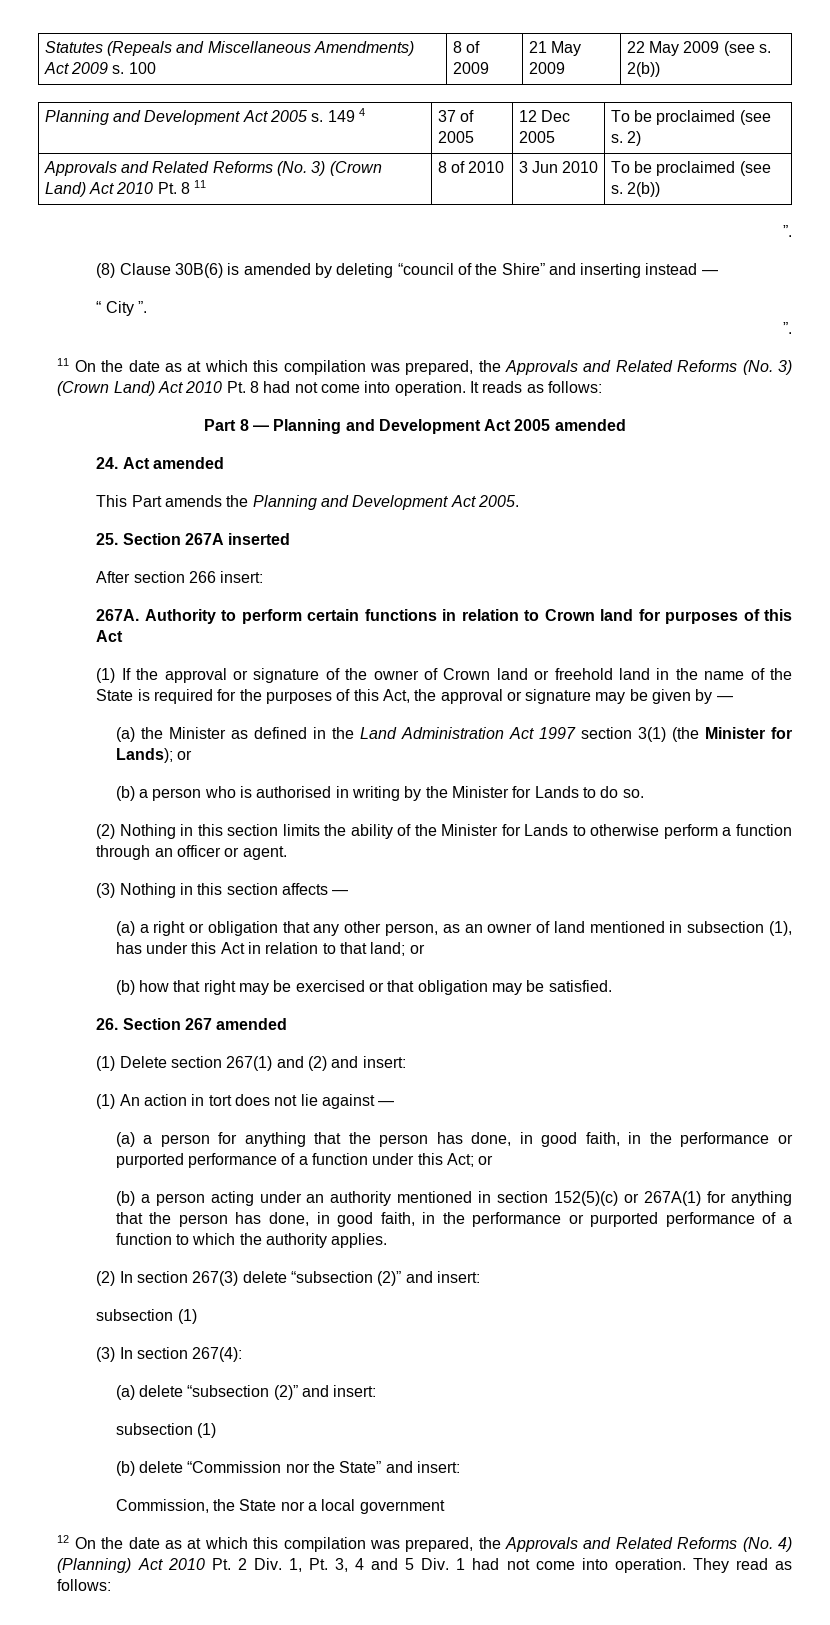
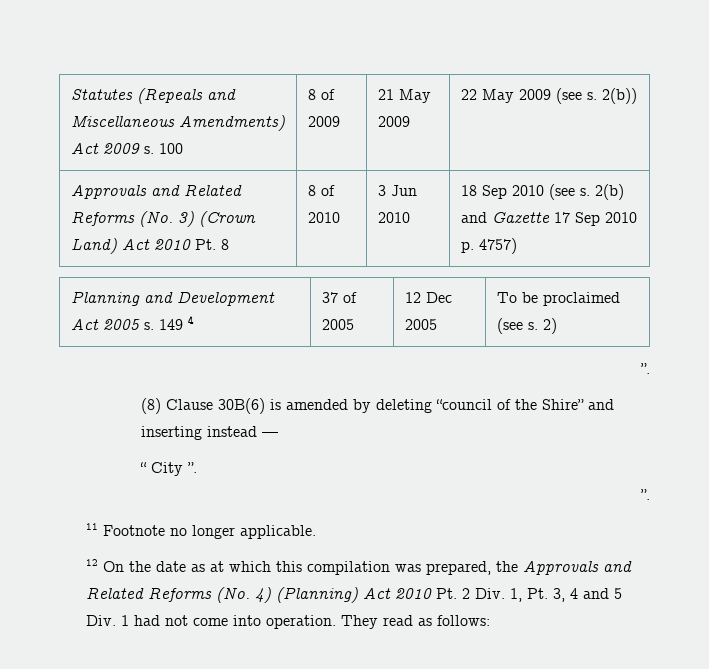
(660, 69) none -> [70,184,242,199] [70,211,256,227] [70,238,229,254] [307,185,335,196] [307,212,340,223] [377,185,417,196] [377,212,410,223] [460,184,624,200] [460,212,637,226] [460,238,517,254] // Approvals and Related Reforms (No. 3) (Crown Land) Act 2010 Pt. 8 | 8 of 2010 | 3 Jun 2010 | 18 Sep 2010 (see s. 2(b) and Gazette 17 Sep 2010 p. 4757)
[43,161,382,176] [44,180,207,197] [437,161,505,173] [518,161,599,173] [610,161,771,176] [610,182,660,197] // Approvals and Related Reforms (No. 3) (Crown Land) Act 2010 Pt. 8 11 | 8 of 2010 | 3 Jun 2010 | To be proclaimed (see s. 2(b)) -> (557, 326) none
[74,360,792,375] [57,381,602,396] [204,419,626,434] [96,457,224,469] [96,495,519,510] [96,533,291,545] [96,571,264,583] [96,609,793,624] [96,630,124,642] [96,668,793,683] [96,689,733,704] [115,727,793,742] [115,748,193,763] [115,786,644,801] [96,824,793,839] [96,845,287,860] [96,883,349,898] [115,921,793,936] [115,942,425,956] [115,980,612,995] [96,1018,288,1030] [96,1056,406,1071] [96,1094,395,1109] [115,1132,793,1147] [115,1153,494,1168] [115,1191,792,1206] [115,1212,792,1227] [115,1233,388,1248] [96,1271,480,1286] [96,1309,197,1324] [96,1347,243,1362] [115,1385,377,1400] [115,1423,217,1438] [115,1461,461,1476] [115,1499,445,1514] On the date as at which this compilation was prepared, the Approvals and Related Reforms (No. 3) (Crown Land) Act 2010 Pt. 8 had not come into operation. It reads as follows: // Part 8 — Planning and Development Act 2005 amended // 24. Act amended // This Part amends the Planning and Development Act 2005. // 25. Section 267A inserted // After section 266 insert: // 267A. Authority to perform certain functions in relation to Crown land for purposes of this Act // (1) If the approval or signature of the owner of Crown land or freehold land in the name of the State is required for the purposes of this Act, the approval or signature may be given by — // (a) the Minister as defined in the Land Administration Act 1997 section 3(1) (the Minister for Lands); or // (b) a person who is authorised in writing by the Minister for Lands to do so. // (2) Nothing in this section limits the ability of the Minister for Lands to otherwise perform a function through an officer or agent. // (3) Nothing in this section affects — // (a) a right or obligation that any other person, as an owner of land mentioned in subsection (1), has under this Act in relation to that land; or // (b) how that right may be exercised or that obligation may be satisfied. // 26. Section 267 amended // (1) Delete section 267(1) and (2) and insert: // (1) An action in tort does not lie against — // (a) a person for anything that the person has done, in good faith, in the performance or purported performance of a function under this Act; or // (b) a person acting under an authority mentioned in section 152(5)(c) or 267A(1) for anything that the person has done, in good faith, in the performance or purported performance of a function to which the authority applies. // (2) In section 267(3) delete “subsection (2)” and insert: // subsection (1) // (3) In section 267(4): // (a) delete “subsection (2)” and insert: // subsection (1) // (b) delete “Commission nor the State” and insert: // Commission, the State nor a local government -> [103,525,317,539] Footnote no longer applicable.

